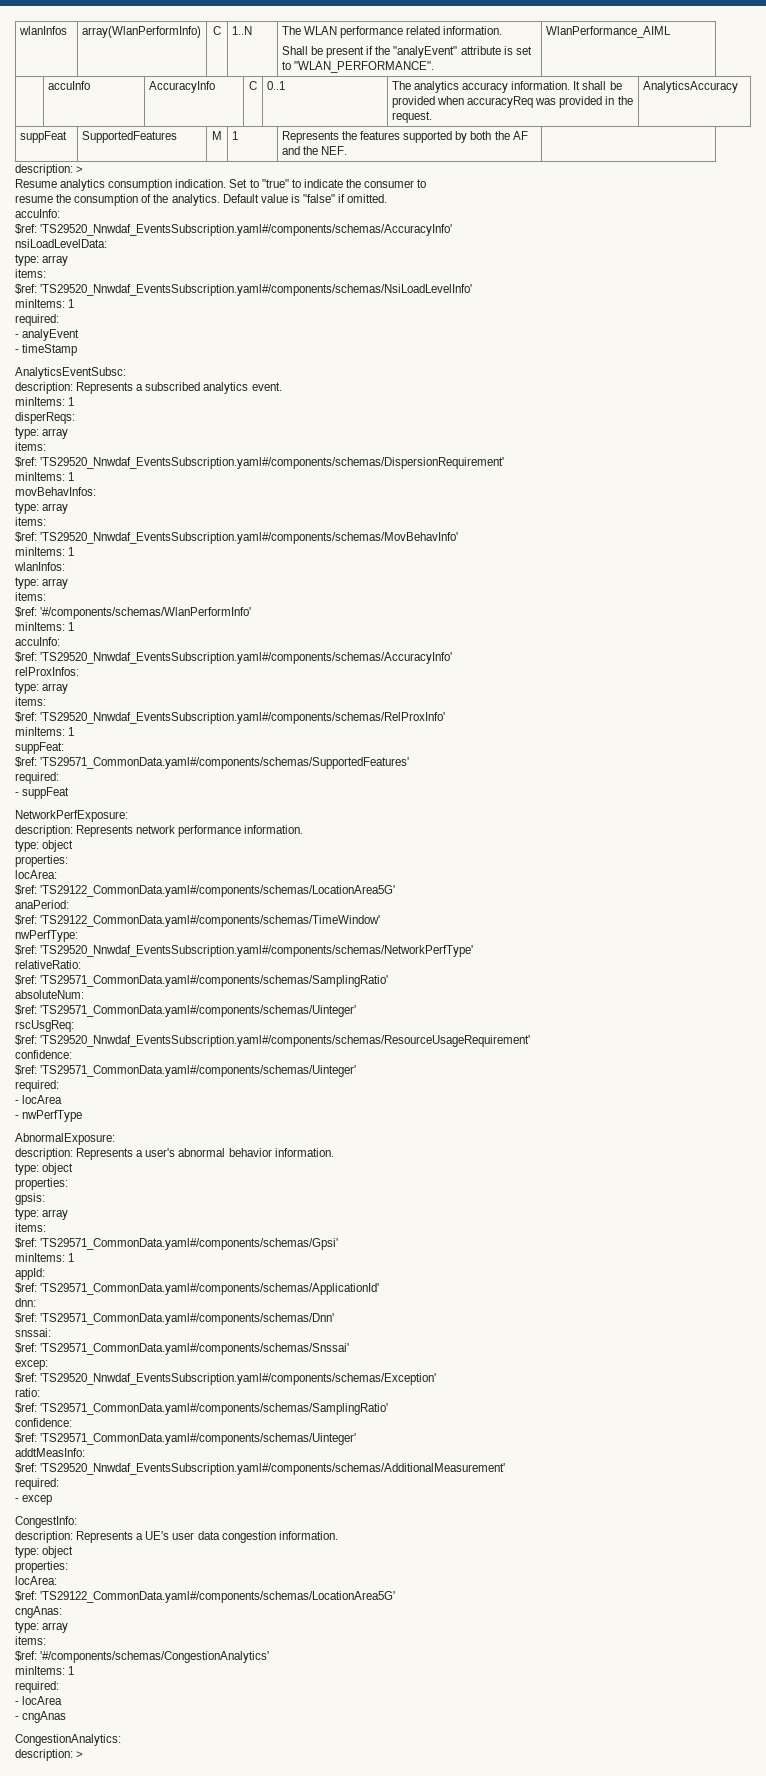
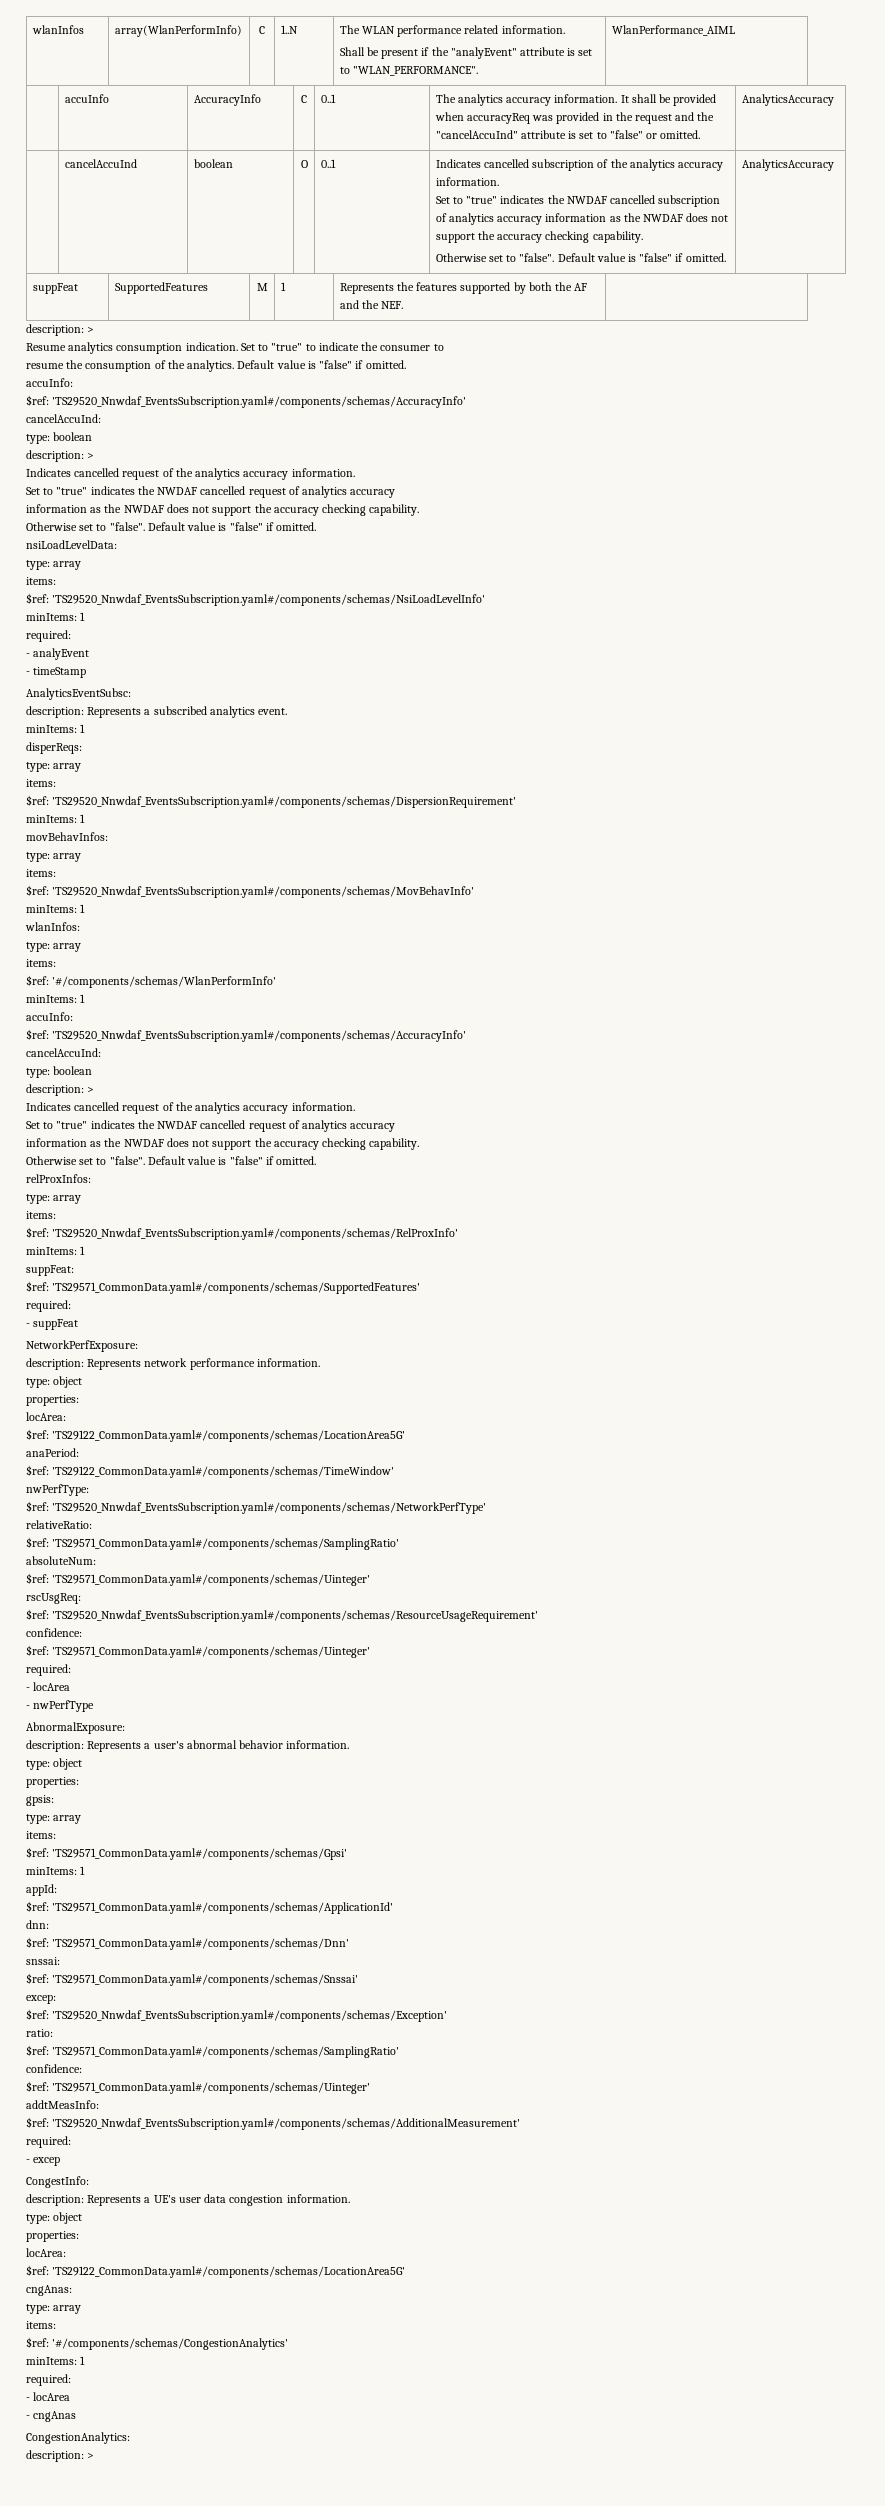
[391,111,432,123] request. -> [634,112,715,124] [435,130,701,139] [741,94,834,106] [64,159,137,168] [193,159,233,168] [300,160,308,168] [320,159,336,168] [435,159,723,171] [435,177,499,186] [435,195,721,207] [435,213,729,225] [435,231,643,243] [435,253,726,262] request and the "cancelAccuInd" attribute is set to "false" or omitted. | AnalyticsAccuracy // | cancelAccuInd | boolean | O | 0..1 | Indicates cancelled subscription of the analytics accuracy information. // Set to "true" indicates the NWDAF cancelled subscription of analytics accuracy information as the NWDAF does not support the accuracy checking capability. // Otherwise set to "false". Default value is "false" if omitted.
(453, 230) none -> [26,414,101,423] [26,432,93,444] [26,450,95,462] [26,468,355,480] [26,486,396,498] [26,504,420,516] [26,522,317,531] // cancelAccuInd: // type: boolean // description: > // Indicates cancelled request of the analytics accuracy information. // Set to "true" indicates the NWDAF cancelled request of analytics accuracy // information as the NWDAF does not support the accuracy checking capability. // Otherwise set to "false". Default value is "false" if omitted.
(453, 658) none -> [26,1048,101,1057] [26,1066,93,1078] [26,1084,95,1096] [26,1102,355,1114] [26,1120,396,1132] [26,1138,420,1150] [26,1156,317,1165] // cancelAccuInd: // type: boolean // description: > // Indicates cancelled request of the analytics accuracy information. // Set to "true" indicates the NWDAF cancelled request of analytics accuracy // information as the NWDAF does not support the accuracy checking capability. // Otherwise set to "false". Default value is "false" if omitted.

